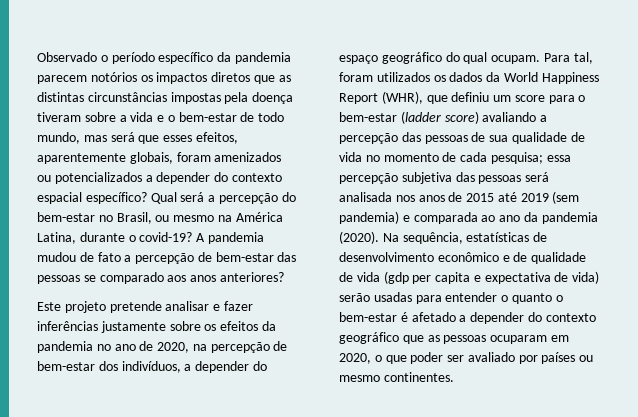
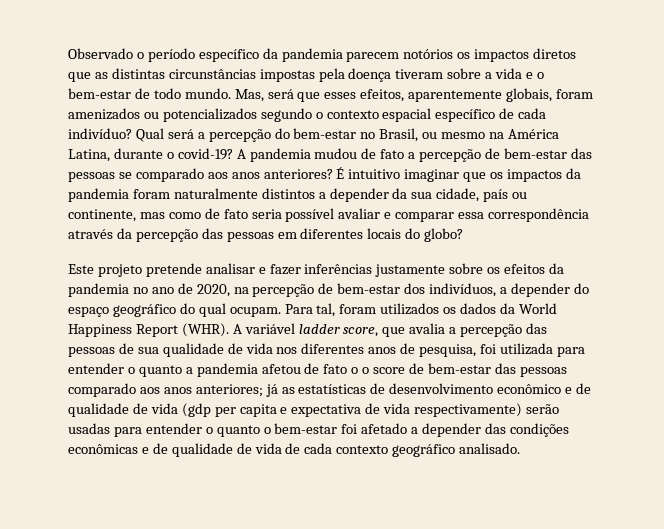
[37,132,107,144] mundo, mas -> [184,88,264,102] mundo. Mas,
[145,172,282,184] [37,192,147,204] a depender do contexto espacial específico? -> [260,108,547,122] [68,128,132,139] segundo o contexto espacial específico de cada indivíduo?
(284, 277) none -> [336,167,581,182] [68,188,528,202] [68,208,590,222] [68,228,464,242] É intuitivo imaginar que os impactos da pandemia foram naturalmente distintos a depender da sua cidade, país ou continente, mas como de fato seria possível avaliar e comparar essa correspondência através da percepção das pessoas em diferentes locais do globo?
[381,91,586,104] [339,111,537,124] (WHR), que definiu um score para o bem-estar (ladder score) avaliando -> [181,323,446,337] (WHR). A variável ladder score, que avalia
[365,152,571,164] [339,172,550,184] [339,191,580,204] [339,211,598,224] [339,231,463,244] no momento de cada pesquisa; essa percepção subjetiva das pessoas será analisada nos anos de 2015 até 2019 (sem pandemia) e comparada ao ano da pandemia (2020). Na sequência, -> [276,343,585,357] [68,363,567,377] [68,383,295,397] nos diferentes anos de pesquisa, foi utilizada para entender o quanto a pandemia afetou de fato o o score de bem-estar das pessoas comparado aos anos anteriores; já as
[572,271,600,284] vida) -> [383,403,523,417] vida respectivamente)
[400,312,408,322] é -> [341,424,358,434] foi
[527,312,596,322] [339,332,569,344] [339,352,594,364] [339,372,454,382] do contexto geográfico que as pessoas ocuparam em 2020, o que poder ser avaliado por países ou mesmo continentes. -> [485,423,569,437] [68,443,521,457] das condições econômicas e de qualidade de vida de cada contexto geográfico analisado.

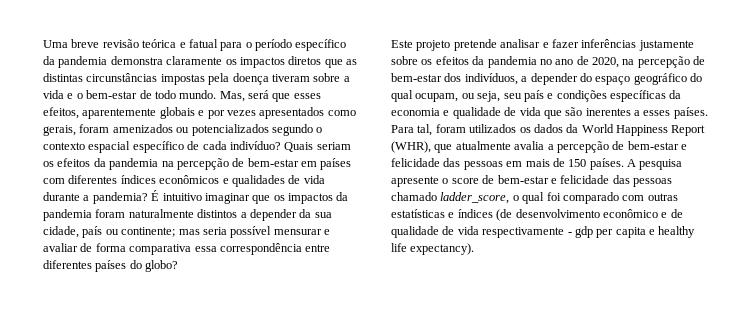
[68,48,133,59] Observado -> [43,39,243,51] Uma breve revisão teórica e fatual para
[346,49,454,62] parecem notórios -> [110,56,223,65] demonstra claramente
[506,88,553,102] globais, -> [159,107,356,119] [43,125,76,136] globais e por vezes apresentados como gerais,
[135,128,559,142] [68,148,592,162] [68,168,333,182] Qual será a percepção do bem-estar no Brasil, ou mesmo na América Latina, durante o covid-19? A pandemia mudou de fato a percepção de bem-estar das pessoas se comparado aos anos anteriores? -> [284,142,351,152] [43,158,352,170] [43,175,325,187] [43,192,148,204] Quais seriam os efeitos da pandemia na percepção de bem-estar em países com diferentes índices econômicos e qualidades de vida durante a pandemia?
[68,208,590,222] [68,228,402,242] continente, mas como de fato seria possível avaliar e comparar essa correspondência através da percepção das pessoas em diferentes locais -> [121,226,330,238] [43,243,331,255] [43,260,127,272] continente; mas seria possível mensurar e avaliar de forma comparativa essa correspondência entre diferentes países
[229,307,281,317] ocupam. -> [415,90,682,102] [391,107,708,119] ocupam, ou seja, seu país e condições específicas da economia e qualidade de vida que são inerentes a esses países.
[181,323,548,337] [68,343,585,357] [68,363,567,377] [68,383,386,397] (WHR). A variável ladder score, que avalia a percepção das pessoas de sua qualidade de vida nos diferentes anos de pesquisa, foi utilizada para entender o quanto a pandemia afetou de fato o o score de bem-estar das pessoas comparado aos anos anteriores; já as estatísticas de -> [391,141,687,153] [391,158,683,170] [391,175,672,187] [391,192,678,204] [391,209,513,221] (WHR), que atualmente avalia a percepção de bem-estar e felicidade das pessoas em mais de 150 países. A pesquisa apresente o score de bem-estar e felicidade das pessoas chamado ladder_score, o qual foi comparado com outras estatísticas e índices (de
[181,403,560,417] [68,423,569,437] [68,443,521,457] (gdp per capita e expectativa de vida respectivamente) serão usadas para entender o quanto o bem-estar foi afetado a depender das condições econômicas e de qualidade de vida de cada contexto geográfico analisado. -> [482,226,696,238] [391,243,475,255] respectivamente - gdp per capita e healthy life expectancy).

